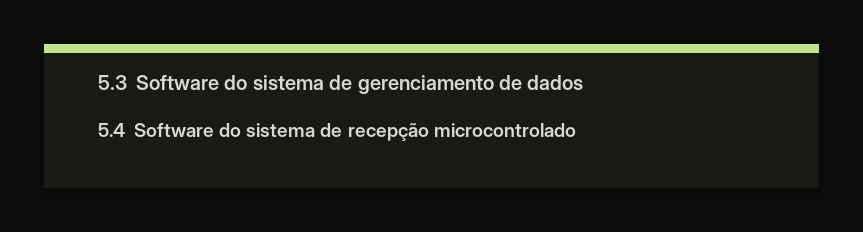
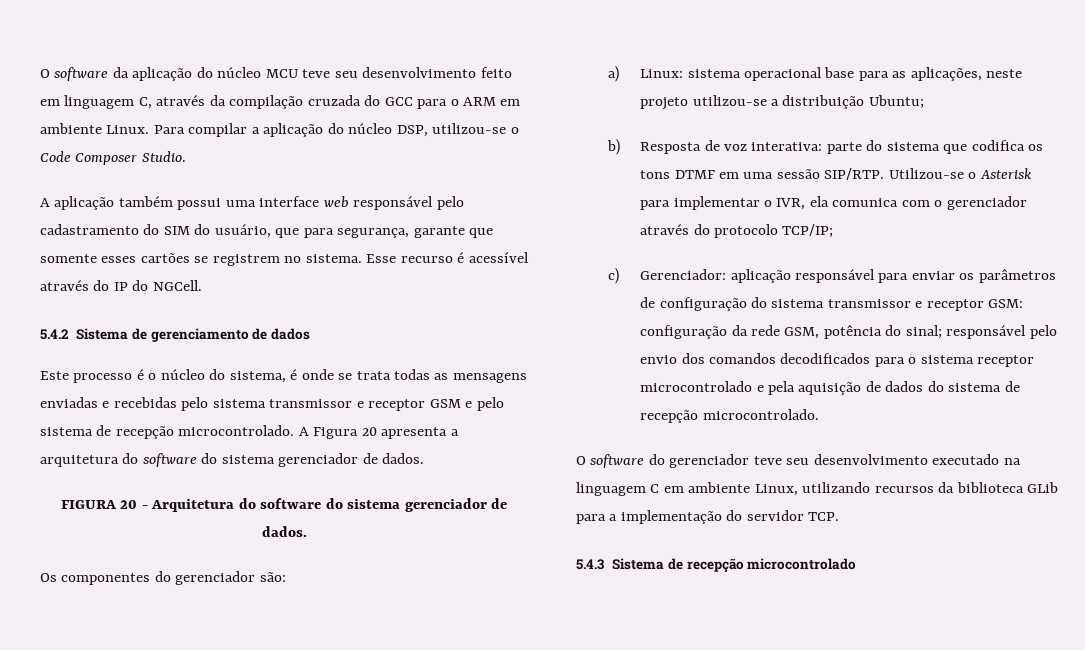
[98,75,584,94] [98,123,316,137] 5.3 Software do sistema de gerenciamento de dados // 5.4 Software do sistema -> [40,67,512,81] [40,95,521,109] [40,123,519,137] [40,151,186,165] [40,196,464,210] [40,224,494,238] [40,252,529,266] [40,280,202,291] [40,328,310,342] [40,369,527,383] [40,397,504,411] [40,425,459,439] [40,453,425,467] [60,498,508,512] [261,526,307,537] [40,571,286,585] [608,66,1023,82] [640,95,924,110] [607,139,1044,155] [640,168,1032,180] [640,196,1027,210] [640,224,834,238] [608,268,1056,284] [640,297,1024,311] [640,325,1057,339] [640,353,1035,367] [640,381,1020,395] [640,409,819,423] [576,454,1021,468] [576,482,1059,496] [576,510,840,524] [576,558,665,570] O software da aplicação do núcleo MCU teve seu desenvolvimento feito em linguagem C, através da compilação cruzada do GCC para o ARM em ambiente Linux. Para compilar a aplicação do núcleo DSP, utilizou-se o Code Composer Studio. // A aplicação também possui uma interface web responsável pelo cadastramento do SIM do usuário, que para segurança, garante que somente esses cartões se registrem no sistema. Esse recurso é acessível através do IP do NGCell. // 5.4.2 Sistema de gerenciamento de dados // Este processo é o núcleo do sistema, é onde se trata todas as mensagens enviadas e recebidas pelo sistema transmissor e receptor GSM e pelo sistema de recepção microcontrolado. A Figura 20 apresenta a arquitetura do software do sistema gerenciador de dados. // FIGURA 20 - Arquitetura do software do sistema gerenciador de dados. // Os componentes do gerenciador são: // a) Linux: sistema operacional base para as aplicações, neste projeto utilizou-se a distribuição Ubuntu; // b) Resposta de voz interativa: parte do sistema que codifica os tons DTMF em uma sessão SIP/RTP. Utilizou-se o Asterisk para implementar o IVR, ela comunica com o gerenciador através do protocolo TCP/IP; // c) Gerenciador: aplicação responsável para enviar os parâmetros de configuração do sistema transmissor e receptor GSM: configuração da rede GSM, potência do sinal; responsável pelo envio dos comandos decodificados para o sistema receptor microcontrolado e pela aquisição de dados do sistema de recepção microcontrolado. // O software do gerenciador teve seu desenvolvimento executado na linguagem C em ambiente Linux, utilizando recursos da biblioteca GLib para a implementação do servidor TCP. // 5.4.3 Sistema

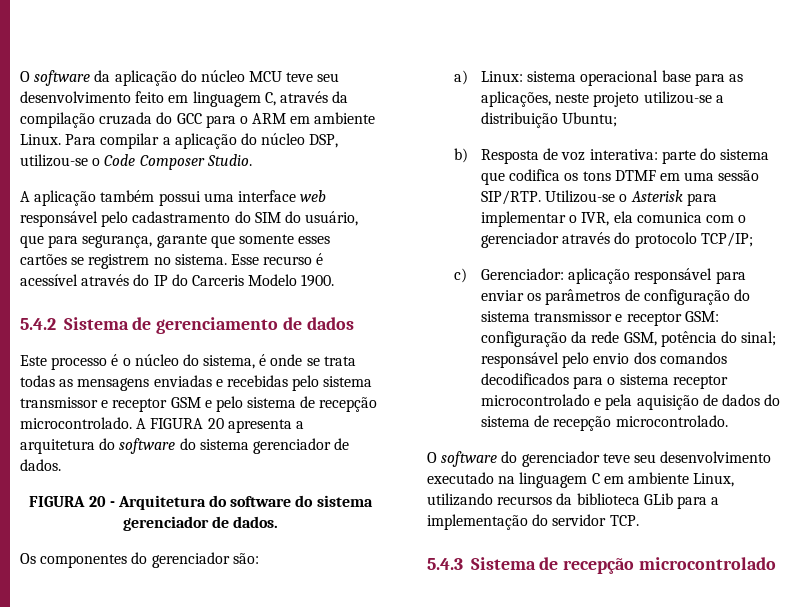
[152,280,202,291] NGCell. -> [191,274,335,287] Carceris Modelo 1900.
[313,427,359,439] Figura -> [150,418,204,429] FIGURA

